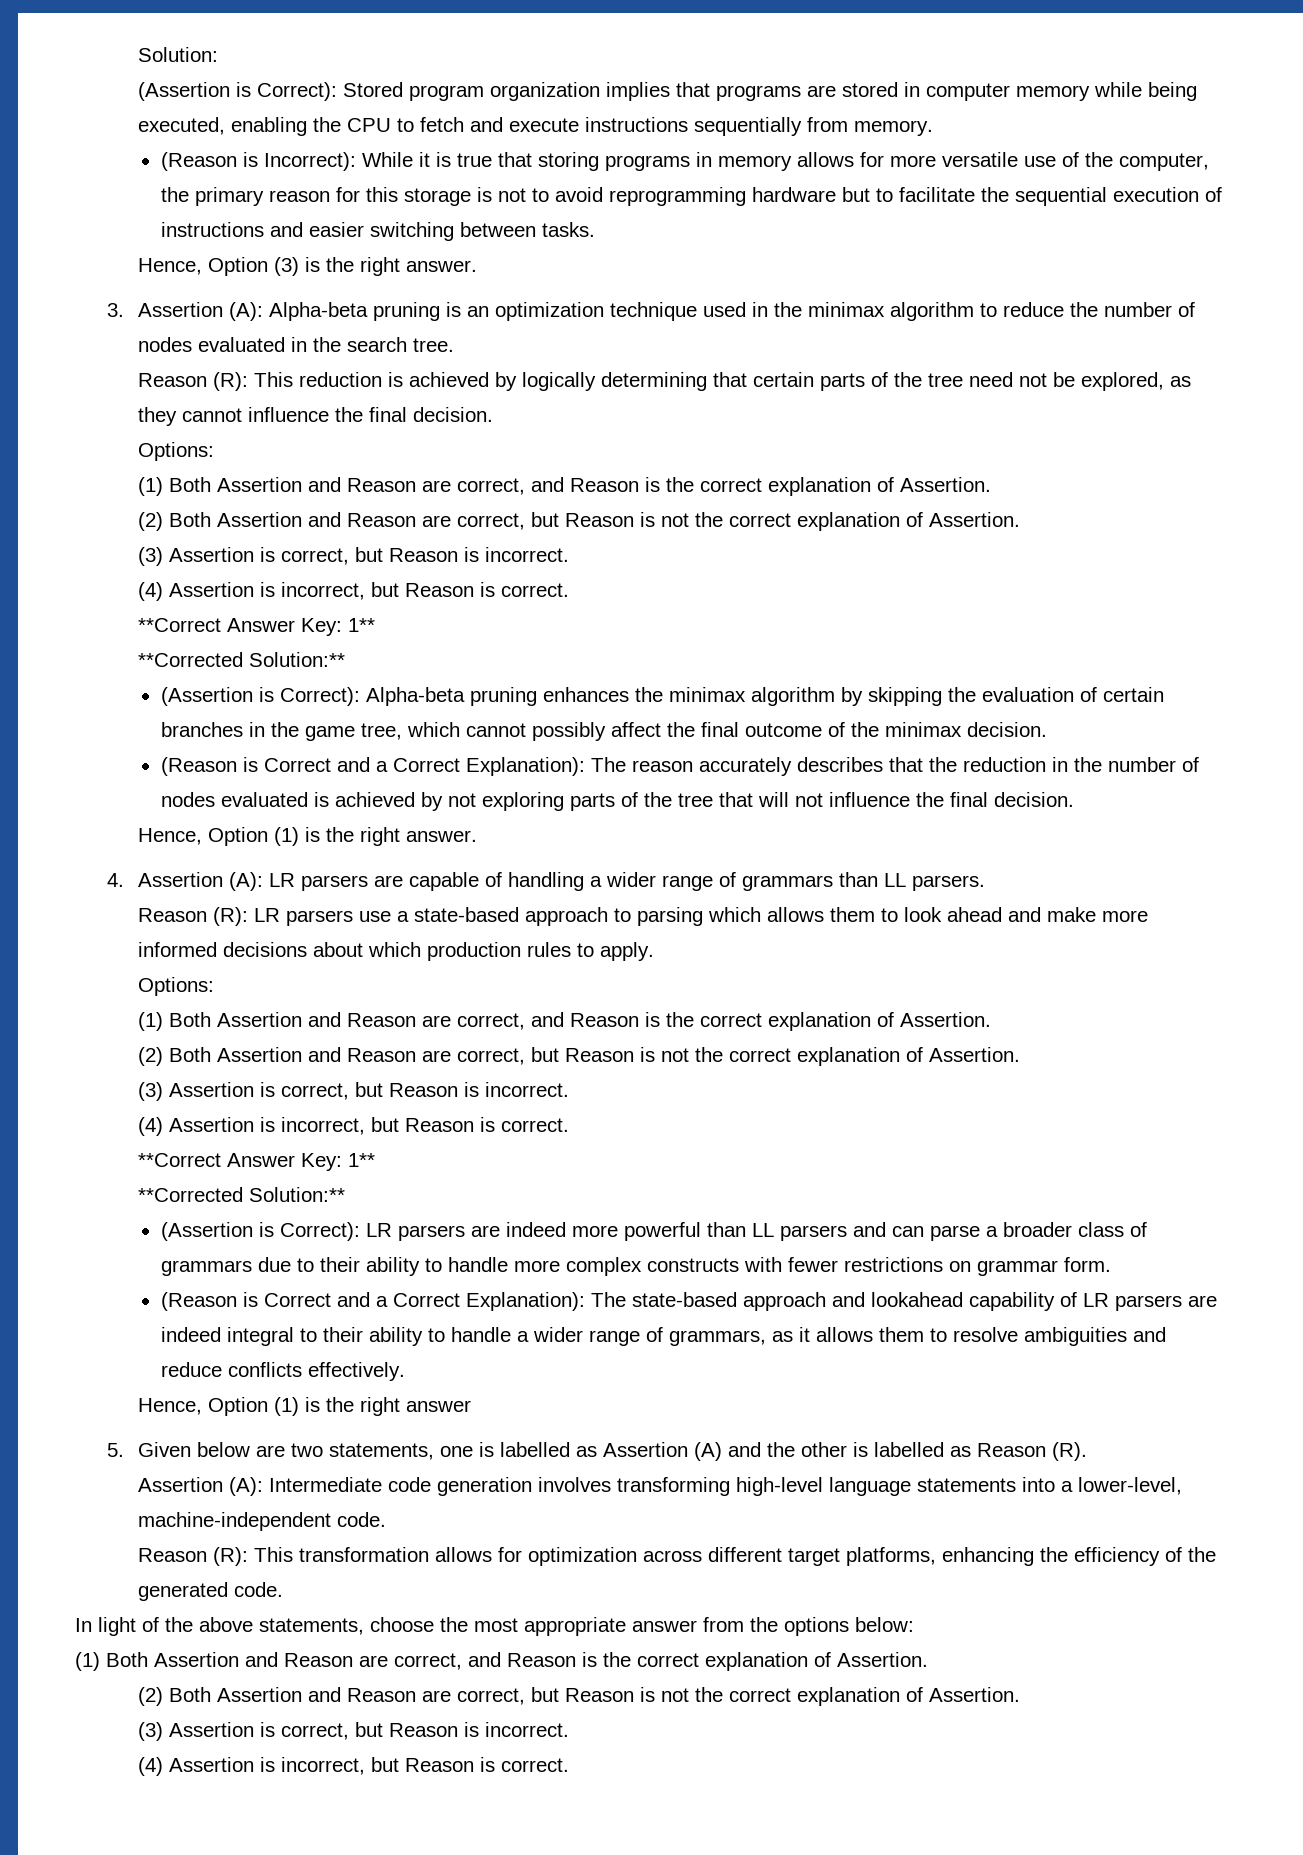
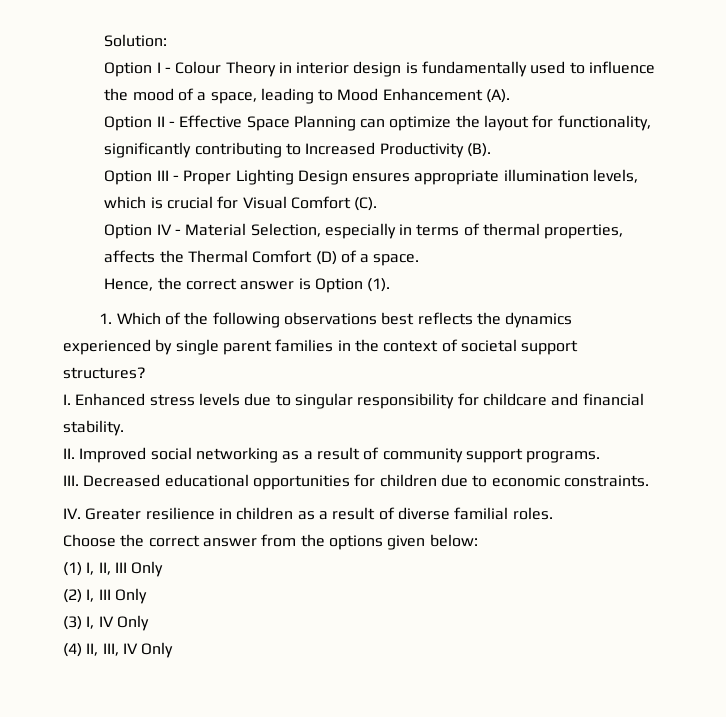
[138,82,1198,101] [138,117,934,136] [160,152,1209,171] [160,187,1222,206] [160,222,595,241] [138,257,478,276] [106,302,1196,321] [138,337,455,352] [138,372,1192,391] [138,407,494,426] [138,442,215,461] [138,477,992,496] [138,512,1021,531] [138,547,570,566] [138,582,570,601] [138,618,376,636] [138,652,346,667] [160,687,1164,706] [160,722,1047,741] [160,757,1199,776] [160,792,1074,811] [138,827,478,846] [106,872,986,891] [138,907,1149,926] [138,942,655,961] [138,977,215,996] [138,1012,992,1031] [138,1047,1021,1066] [138,1082,570,1101] [138,1117,570,1136] [138,1153,376,1171] [138,1187,346,1202] [160,1222,1147,1241] [160,1257,1111,1276] [160,1292,1217,1311] [160,1327,1166,1346] [160,1362,405,1381] [138,1397,472,1416] [106,1442,1088,1461] [138,1477,1183,1496] [138,1512,387,1531] [138,1547,1217,1566] [138,1582,284,1601] [75,1617,626,1636] (Assertion is Correct): Stored program organization implies that programs are stored in computer memory while being executed, enabling the CPU to fetch and execute instructions sequentially from memory. // (Reason is Incorrect): While it is true that storing programs in memory allows for more versatile use of the computer, the primary reason for this storage is not to avoid reprogramming hardware but to facilitate the sequential execution of instructions and easier switching between tasks. // Hence, Option (3) is the right answer. // 3. Assertion (A): Alpha-beta pruning is an optimization technique used in the minimax algorithm to reduce the number of nodes evaluated in the search tree. // Reason (R): This reduction is achieved by logically determining that certain parts of the tree need not be explored, as they cannot influence the final decision. // Options: // (1) Both Assertion and Reason are correct, and Reason is the correct explanation of Assertion. // (2) Both Assertion and Reason are correct, but Reason is not the correct explanation of Assertion. // (3) Assertion is correct, but Reason is incorrect. // (4) Assertion is incorrect, but Reason is correct. // **Correct Answer Key: 1** // **Corrected Solution:** // (Assertion is Correct): Alpha-beta pruning enhances the minimax algorithm by skipping the evaluation of certain branches in the game tree, which cannot possibly affect the final outcome of the minimax decision. // (Reason is Correct and a Correct Explanation): The reason accurately describes that the reduction in the number of nodes evaluated is achieved by not exploring parts of the tree that will not influence the final decision. // Hence, Option (1) is the right answer. // 4. Assertion (A): LR parsers are capable of handling a wider range of grammars than LL parsers. // Reason (R): LR parsers use a state-based approach to parsing which allows them to look ahead and make more informed decisions about which production rules to apply. // Options: // (1) Both Assertion and Reason are correct, and Reason is the correct explanation of Assertion. // (2) Both Assertion and Reason are correct, but Reason is not the correct explanation of Assertion. // (3) Assertion is correct, but Reason is incorrect. // (4) Assertion is incorrect, but Reason is correct. // **Correct Answer Key: 1** // **Corrected Solution:** // (Assertion is Correct): LR parsers are indeed more powerful than LL parsers and can parse a broader class of grammars due to their ability to handle more complex constructs with fewer restrictions on grammar form. // (Reason is Correct and a Correct Explanation): The state-based approach and lookahead capability of LR parsers are indeed integral to their ability to handle a wider range of grammars, as it allows them to resolve ambiguities and reduce conflicts effectively. // Hence, Option (1) is the right answer // 5. Given below are two statements, one is labelled as Assertion (A) and the other is labelled as Reason (R). // Assertion (A): Intermediate code generation involves transforming high-level language statements into a lower-level, machine-independent code. // Reason (R): This transformation allows for optimization across different target platforms, enhancing the efficiency of the generated code. // In light of the above statements, choose the most appropriate -> [104,61,656,77] [104,88,511,104] [104,115,651,131] [104,142,491,158] [104,169,639,185] [104,196,378,211] [104,223,624,239] [104,250,420,266] [104,277,391,293] [99,312,573,328] [63,339,579,355] [63,367,146,379] [63,393,644,409] [63,420,124,436] [63,447,601,463] [63,474,649,490] [63,507,553,520] [63,534,200,547] Option I - Colour Theory in interior design is fundamentally used to influence the mood of a space, leading to Mood Enhancement (A). // Option II - Effective Space Planning can optimize the layout for functionality, significantly contributing to Increased Productivity (B). // Option III - Proper Lighting Design ensures appropriate illumination levels, which is crucial for Visual Comfort (C). // Option IV - Material Selection, especially in terms of thermal properties, affects the Thermal Comfort (D) of a space. // Hence, the correct answer is Option (1). // 1. Which of the following observations best reflects the dynamics experienced by single parent families in the context of societal support structures? // I. Enhanced stress levels due to singular responsibility for childcare and financial stability. // II. Improved social networking as a result of community support programs. // III. Decreased educational opportunities for children due to economic constraints. // IV. Greater resilience in children as a result of diverse familial roles. // Choose the correct
(849, 1626) none -> [387,535,426,550] given
[106,1652,928,1671] [138,1687,1021,1706] [138,1722,570,1741] [138,1757,570,1776] Both Assertion and Reason are correct, and Reason is the correct explanation of Assertion. // (2) Both Assertion and Reason are correct, but Reason is not the correct explanation of Assertion. // (3) Assertion is correct, but Reason is incorrect. // (4) Assertion is incorrect, but Reason is correct. -> [86,561,164,577] [63,588,147,604] [63,615,149,631] [63,642,174,658] I, II, III Only // (2) I, III Only // (3) I, IV Only // (4) II, III, IV Only

